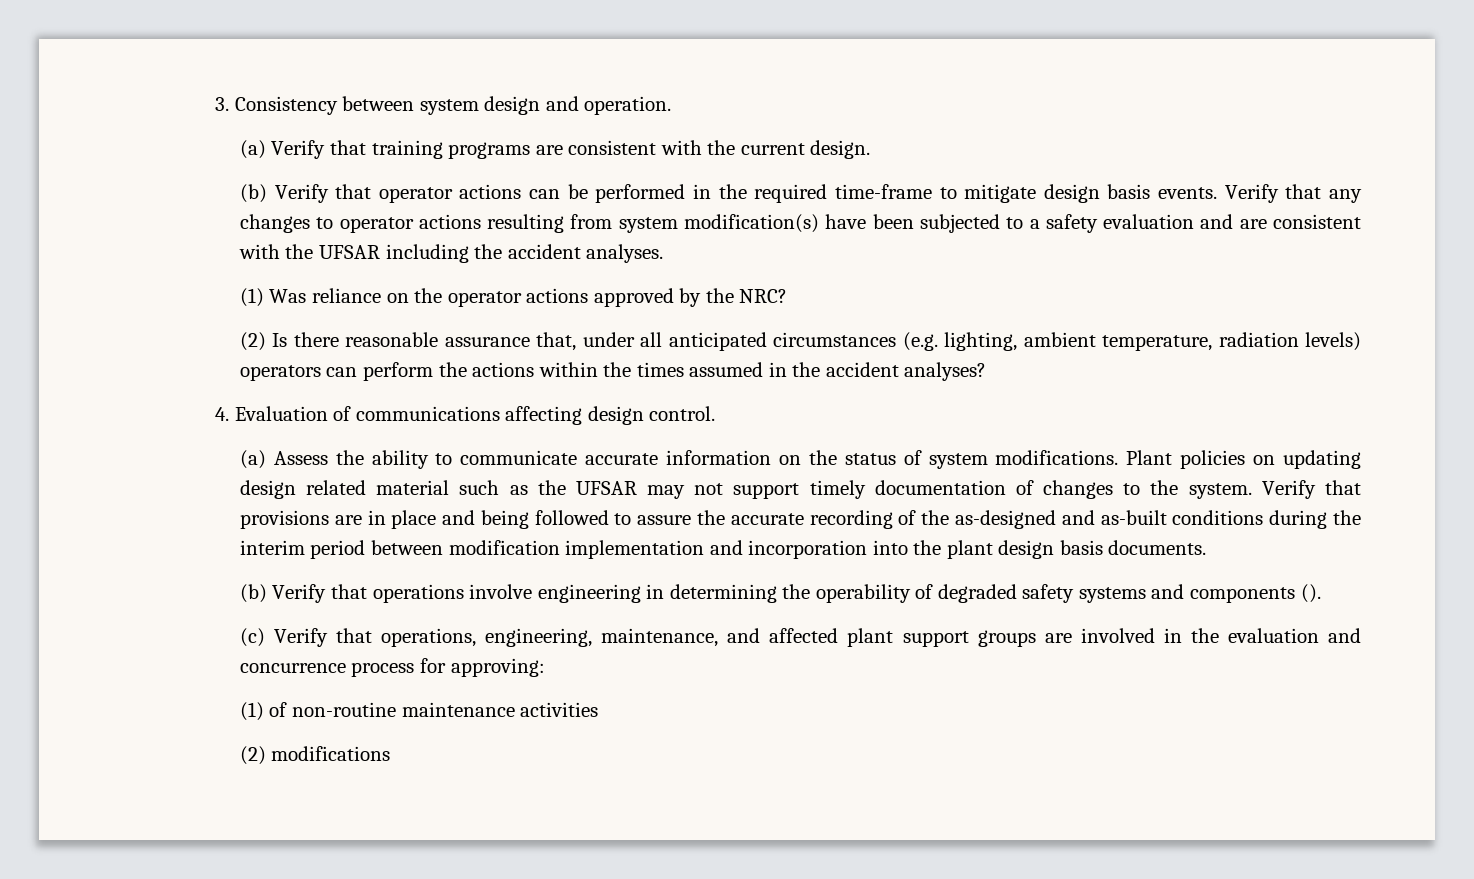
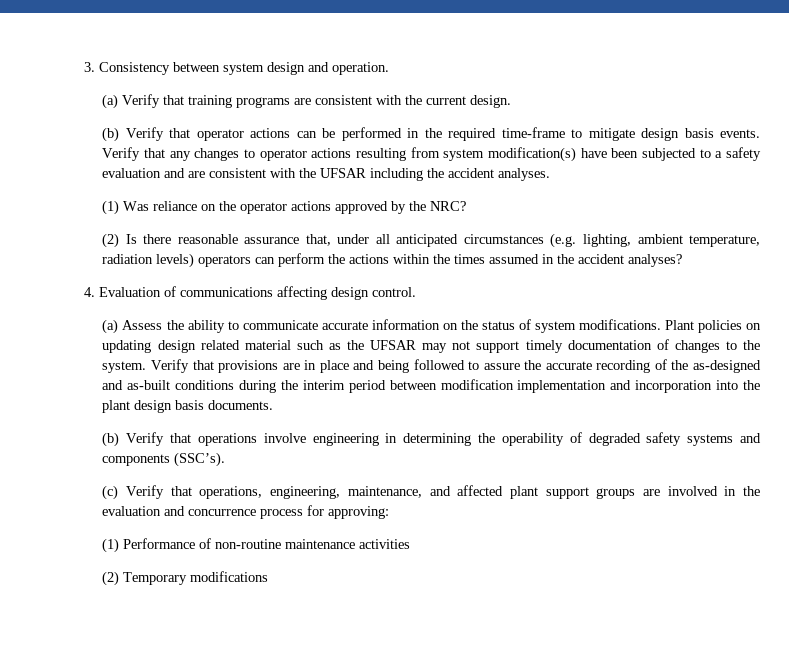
[1300,584,1321,603] (). -> [174,452,226,467] (SSC’s).
(264, 711) none -> [123,538,196,549] Performance
(266, 755) none -> [123,572,188,585] Temporary

